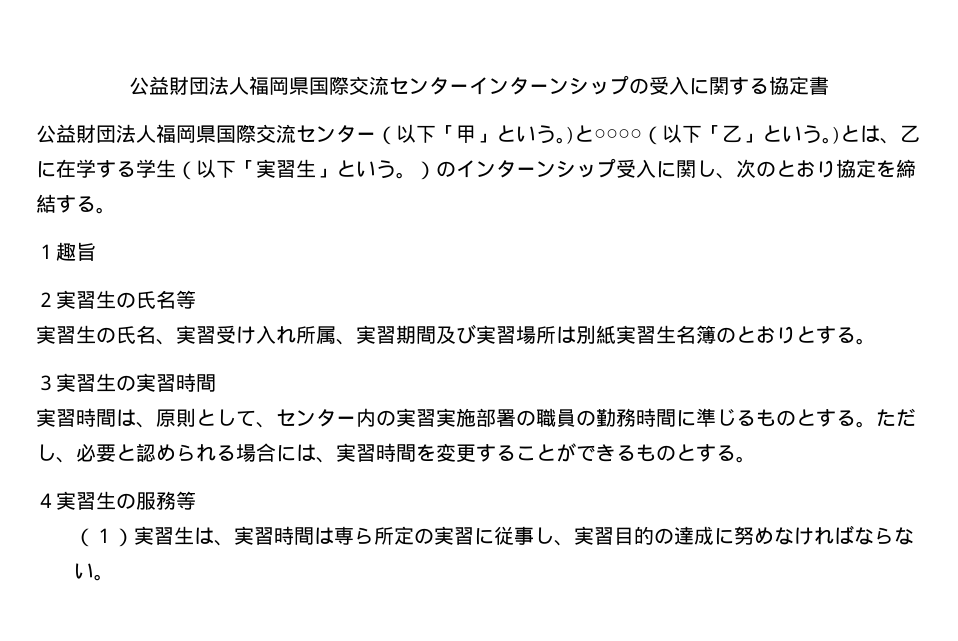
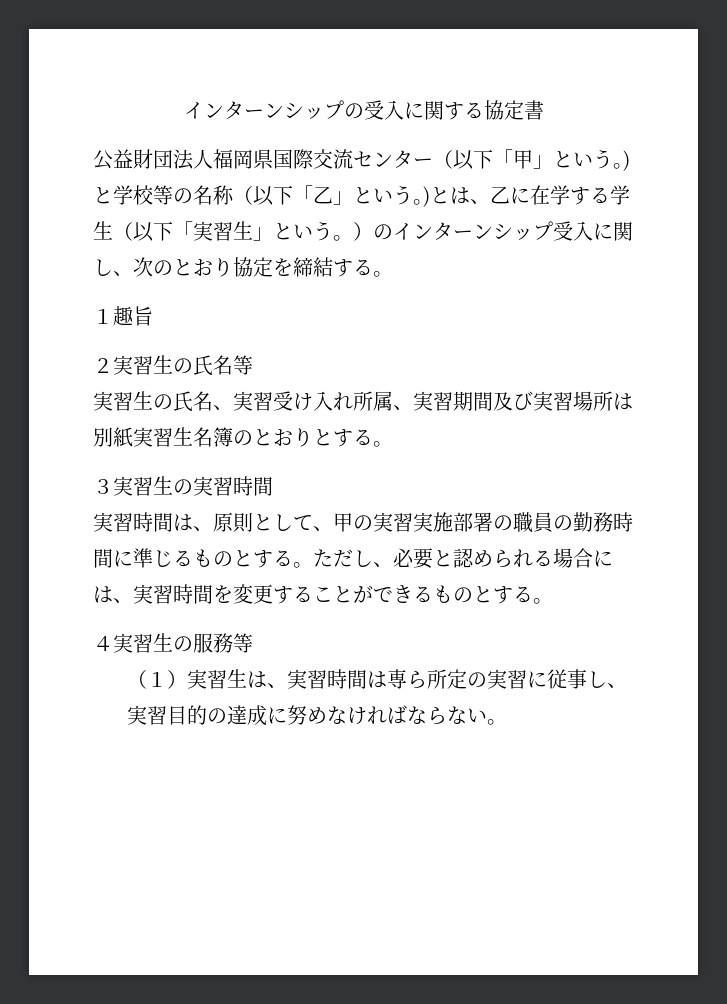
[129,76,469,95] 公益財団法人福岡県国際交流センター -> (183, 110) none
[594,129,642,141] ○○○○ -> [113,185,234,205] 学校等の名称
[276,408,376,427] センター内 -> [333,513,353,532] 甲

